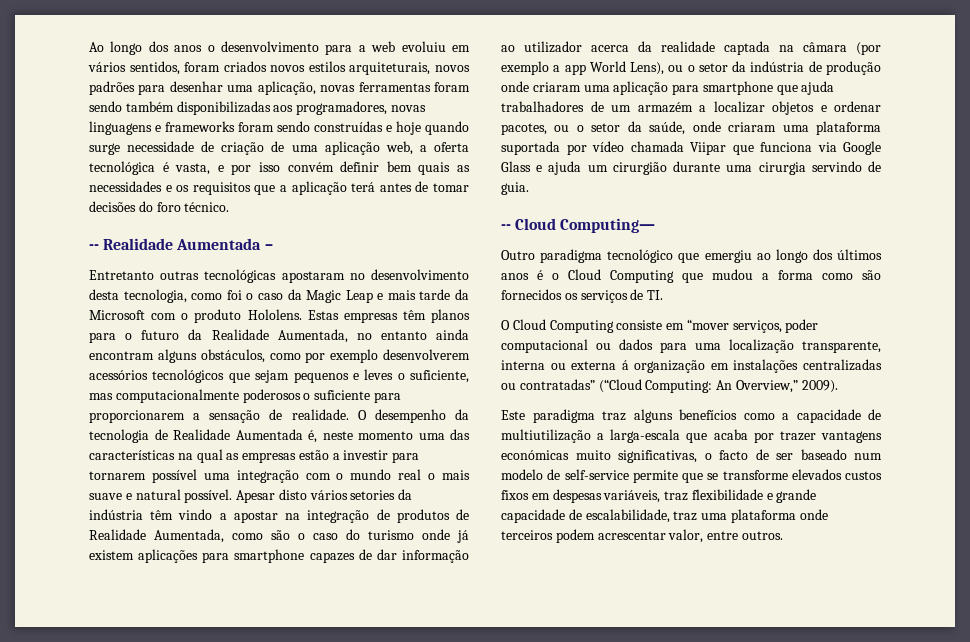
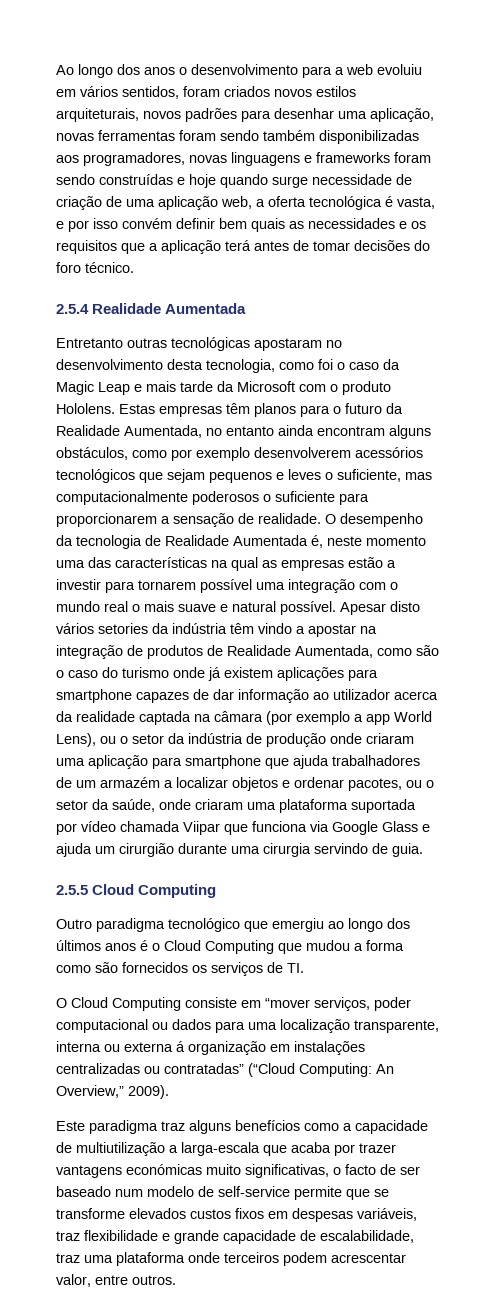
[89,238,273,250] -- Realidade Aumentada – -> [56,303,247,314] 2.5.4 Realidade Aumentada
[501,218,656,233] -- Cloud Computing— -> [56,884,217,898] 2.5.5 Cloud Computing

